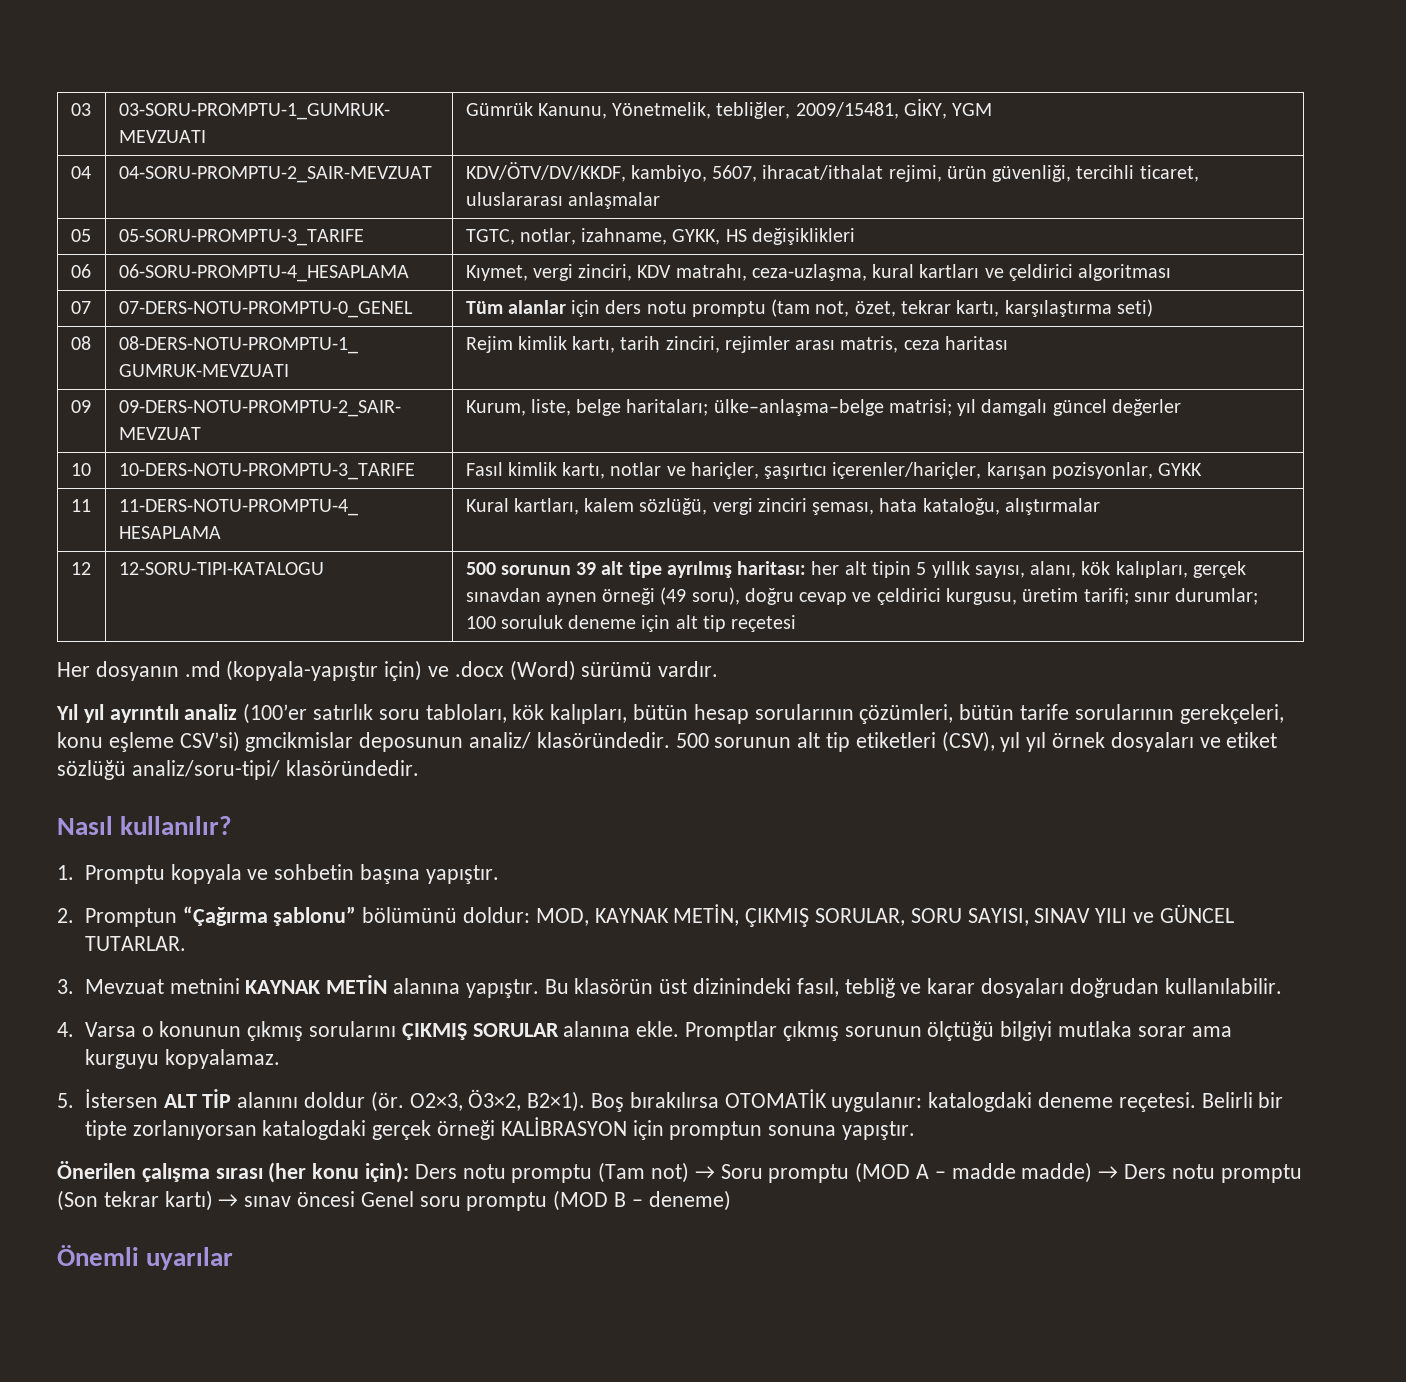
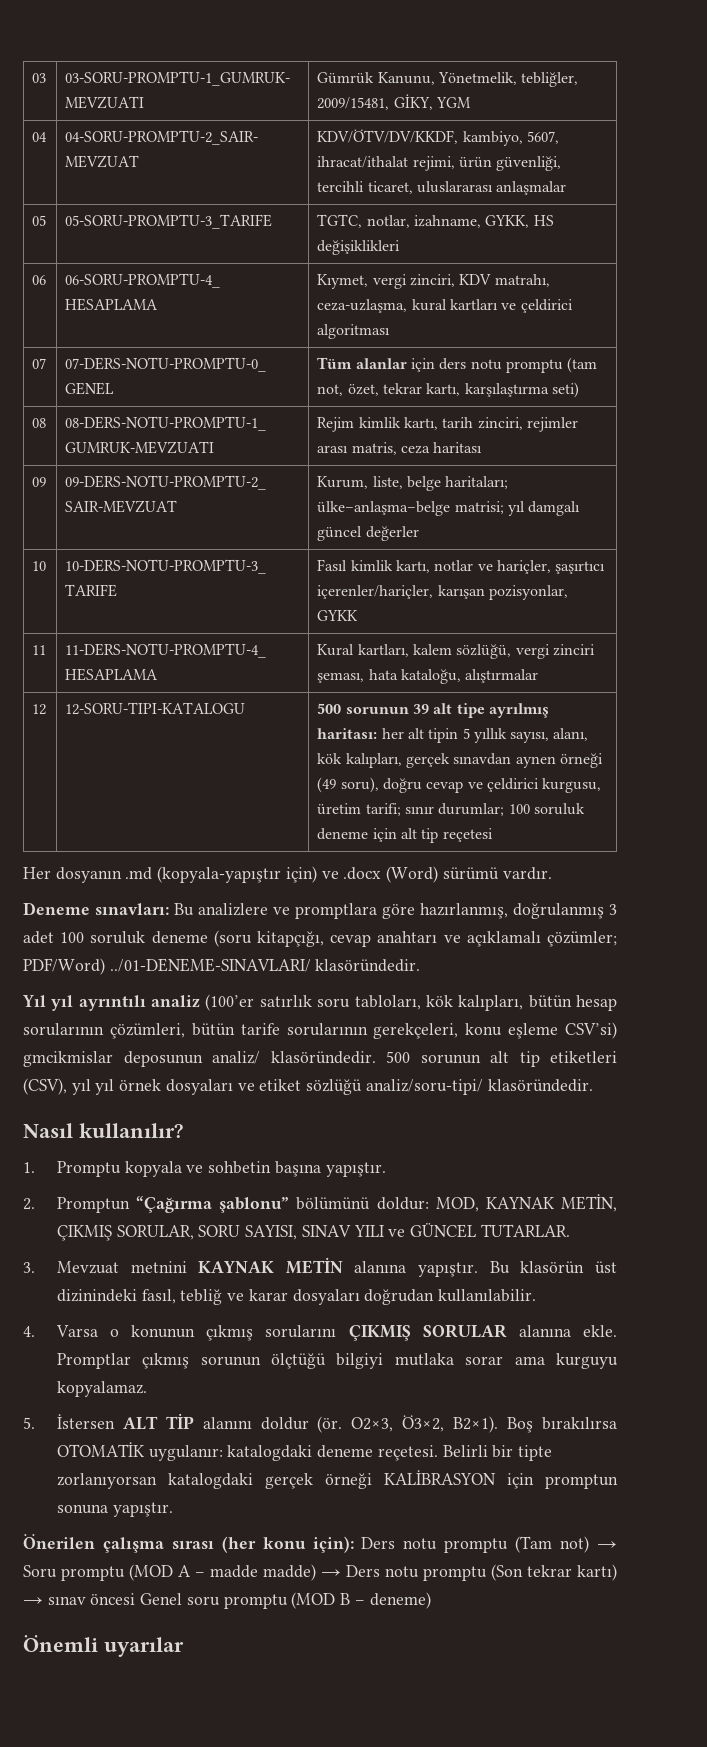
(719, 669) none -> [23,902,617,919] [23,930,617,947] [23,958,421,975] // Deneme sınavları: Bu analizlere ve promptlara göre hazırlanmış, doğrulanmış 3 adet 100 soruluk deneme (soru kitapçığı, cevap anahtarı ve açıklamalı çözümler; PDF/Word) ../01-DENEME-SINAVLARI/ klasöründedir.

